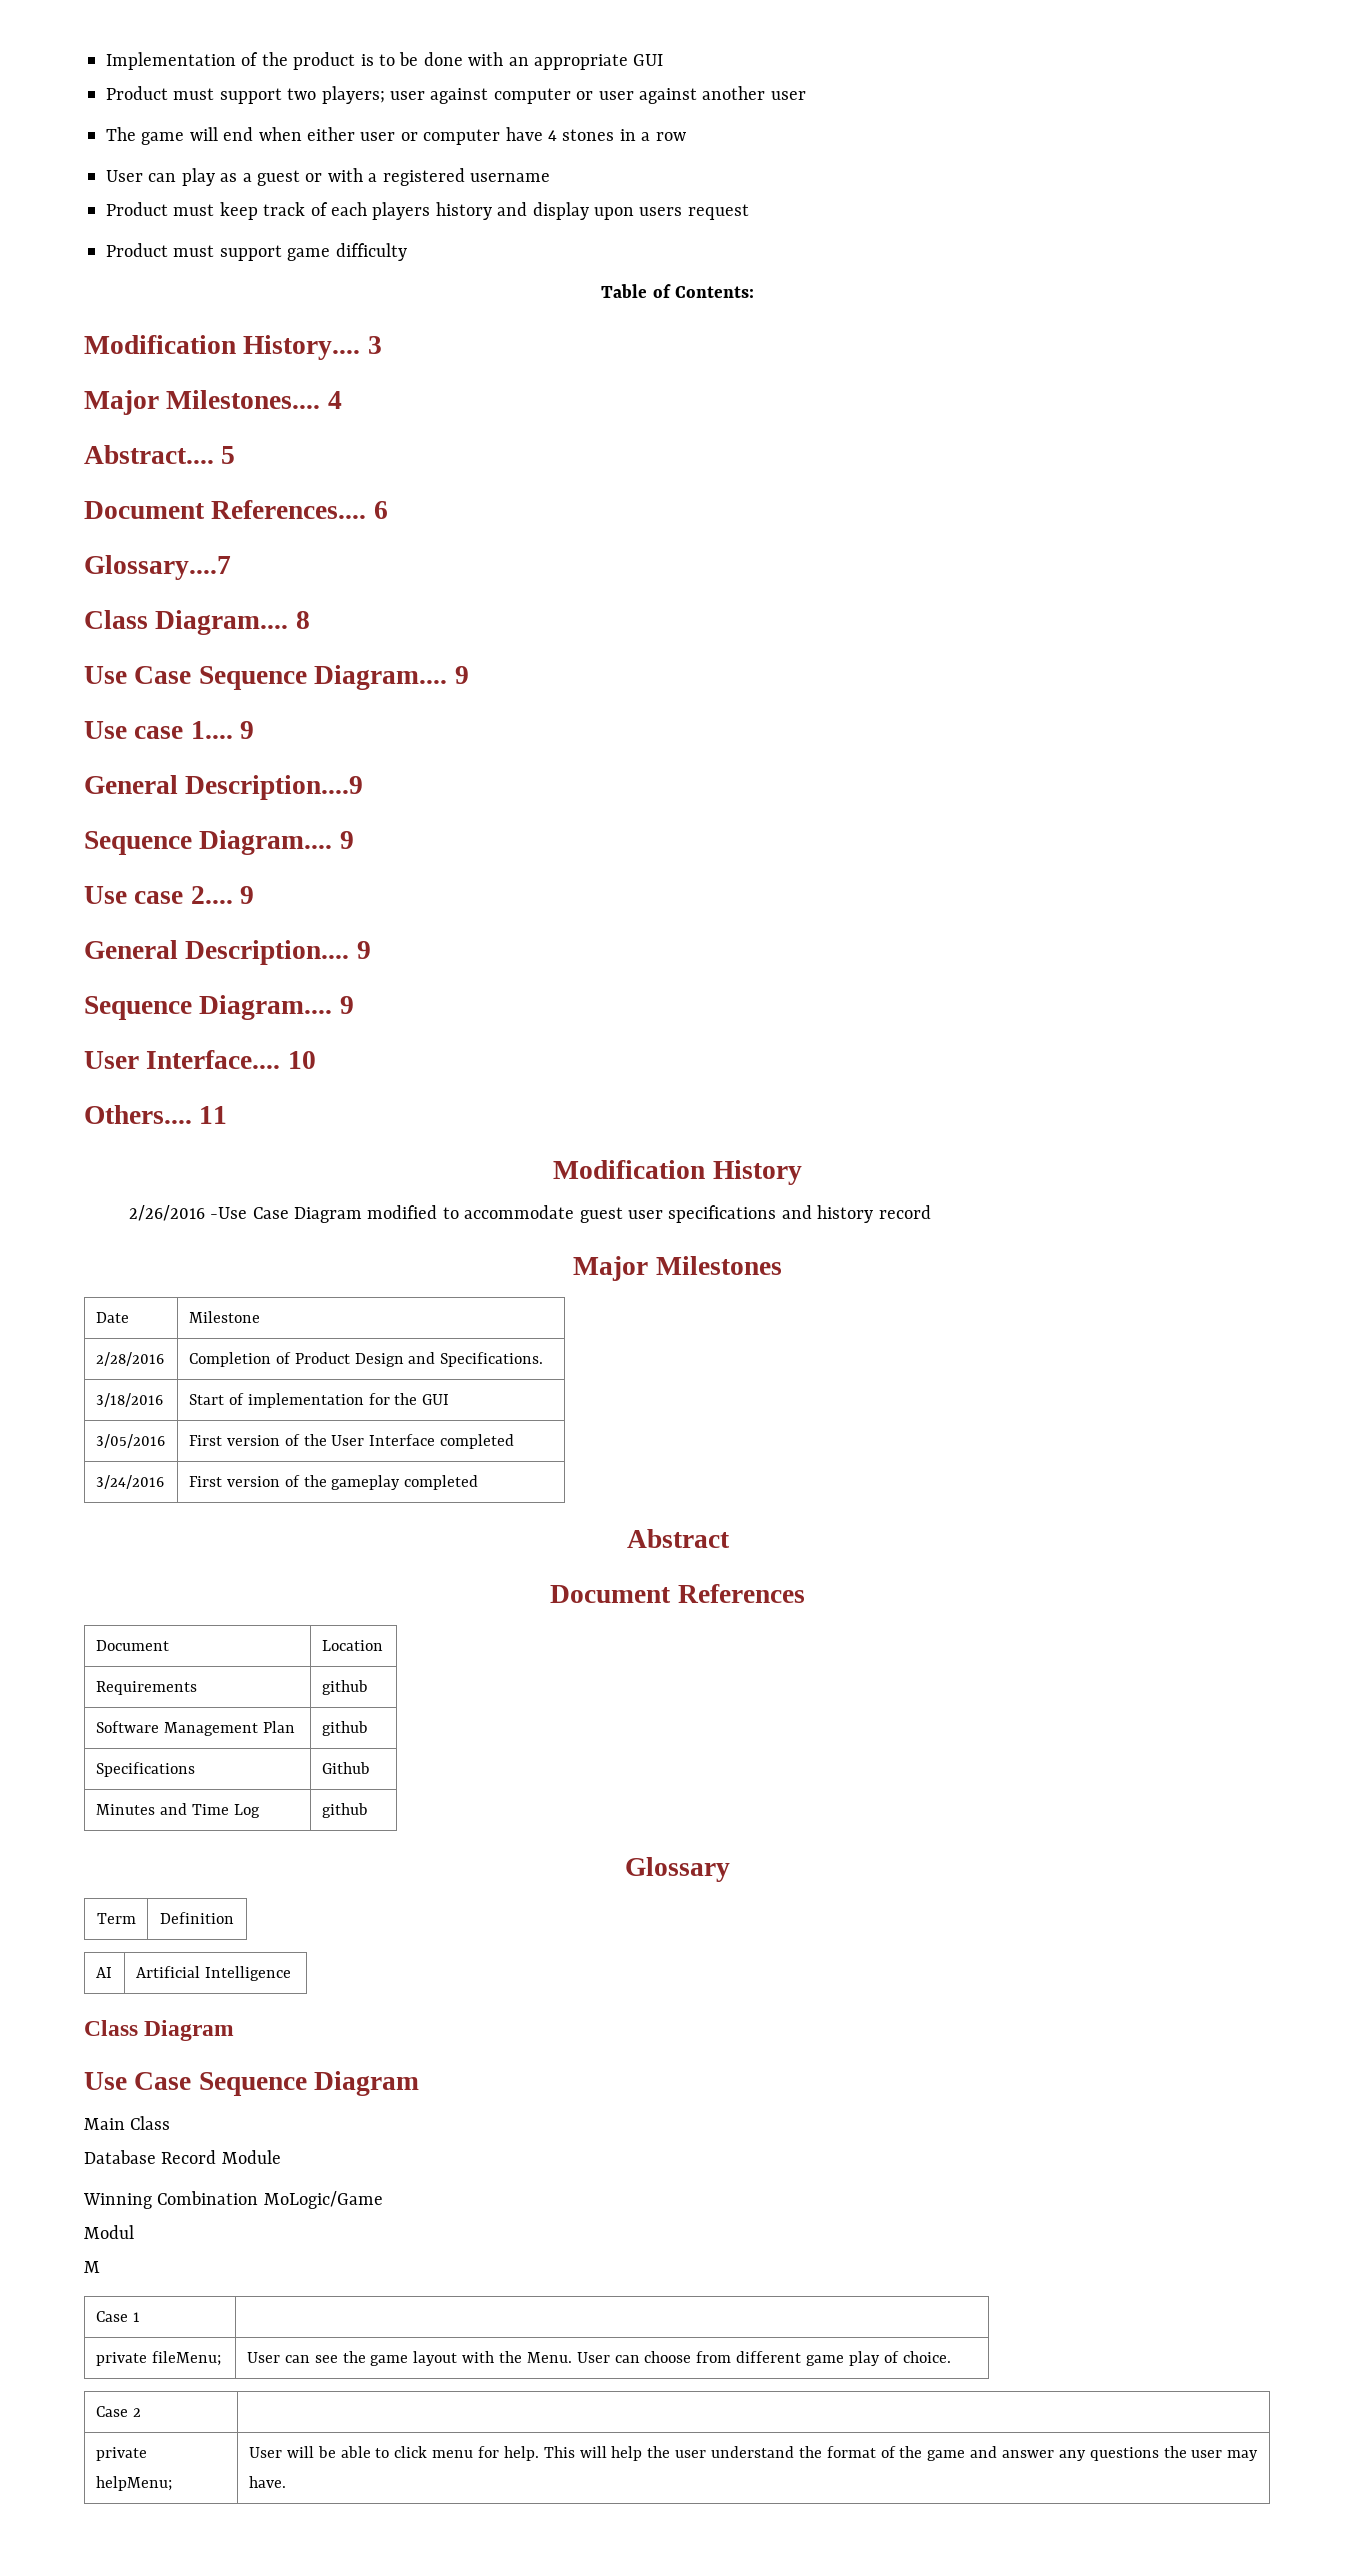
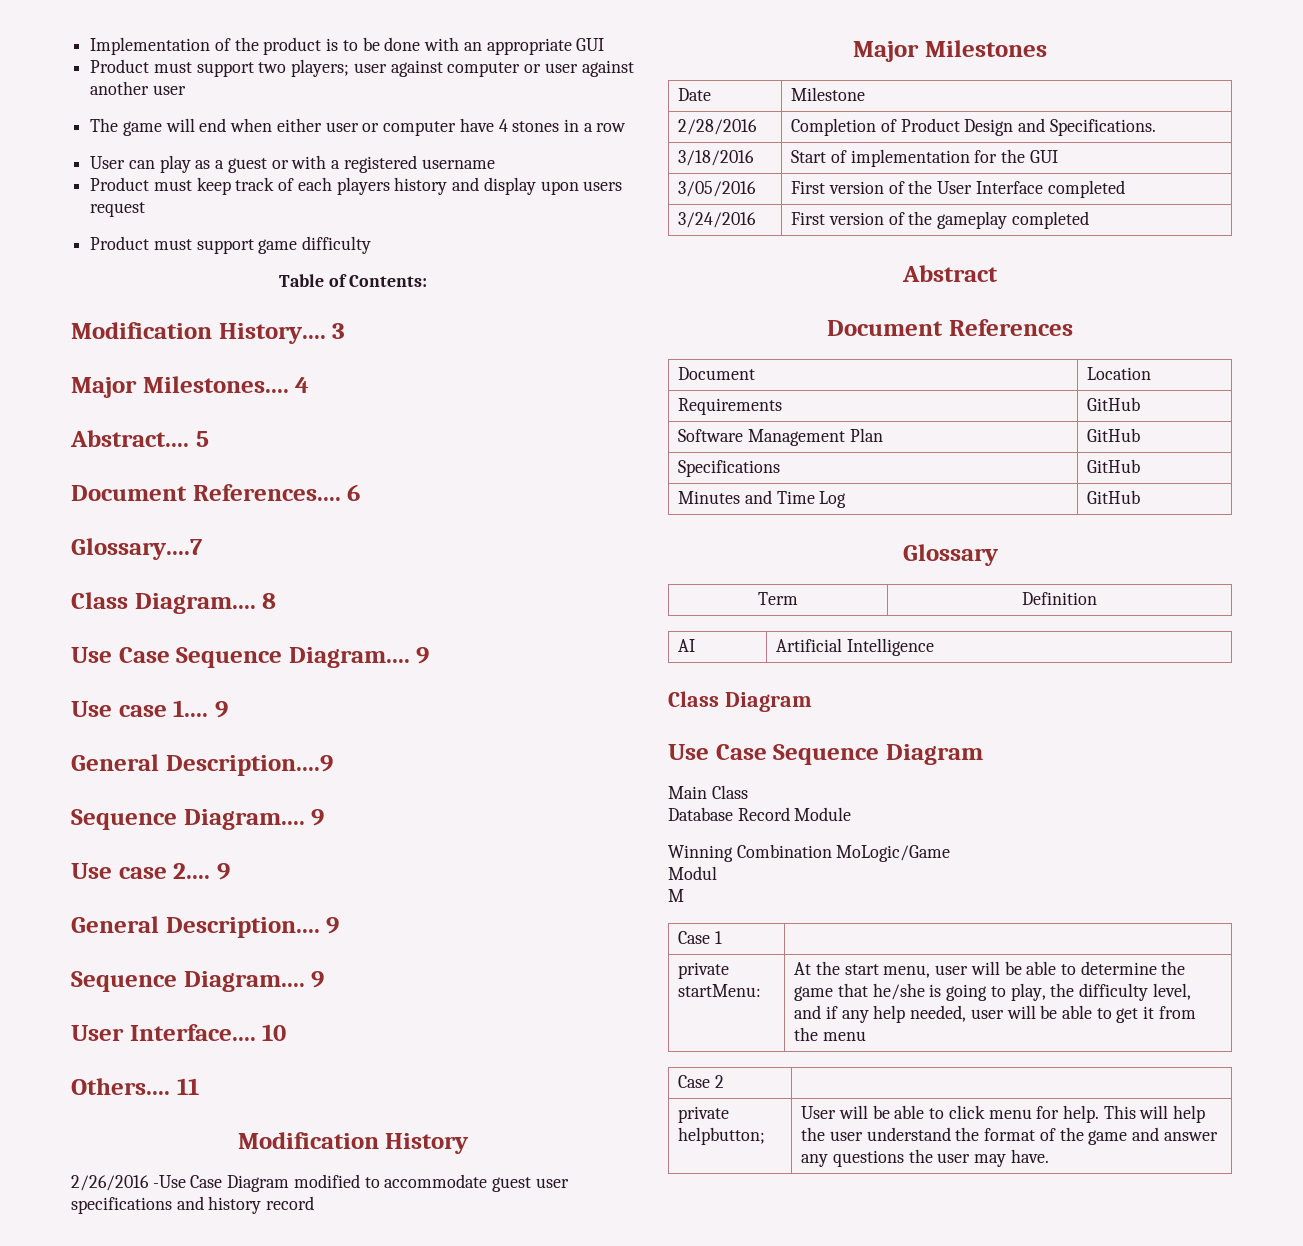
[321,1680,368,1695] github -> [1087,397,1141,411] GitHub
[321,1721,368,1736] github -> [1087,428,1141,442] GitHub
[321,1762,370,1774] Github -> [1087,459,1141,473] GitHub
[321,1803,368,1818] github -> [1087,490,1141,504] GitHub
[151,2351,221,2366] [246,2351,951,2366] fileMenu; | User can see the game layout with the Menu. User can choose from different game play of choice. -> [678,984,762,997] [794,961,1186,978] [794,983,1191,1001] [794,1005,1196,1023] [794,1027,866,1041] startMenu: | At the start menu, user will be able to determine the game that he/she is going to play, the difficulty level, and if any help needed, user will be able to get it from the menu
[95,2476,172,2491] helpMenu; -> [678,1127,766,1145] helpbutton;

